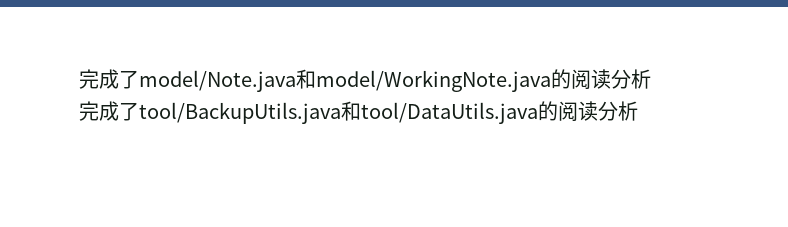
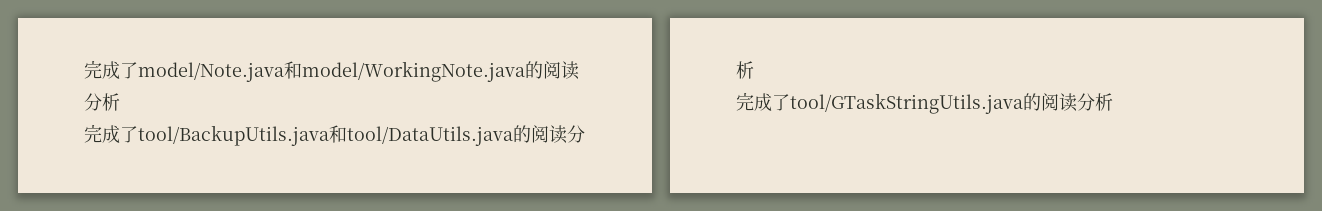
(638, 111) none -> [736,92,1113,114] // 完成了tool/GTaskStringUtils.java的阅读分析

